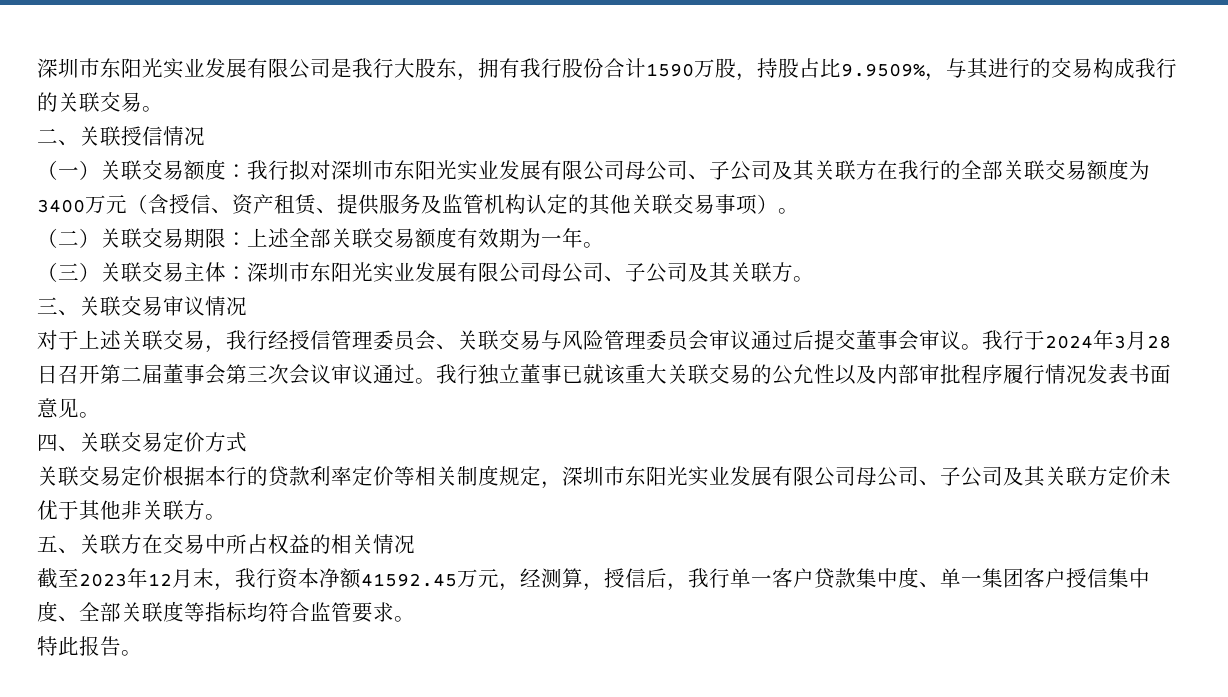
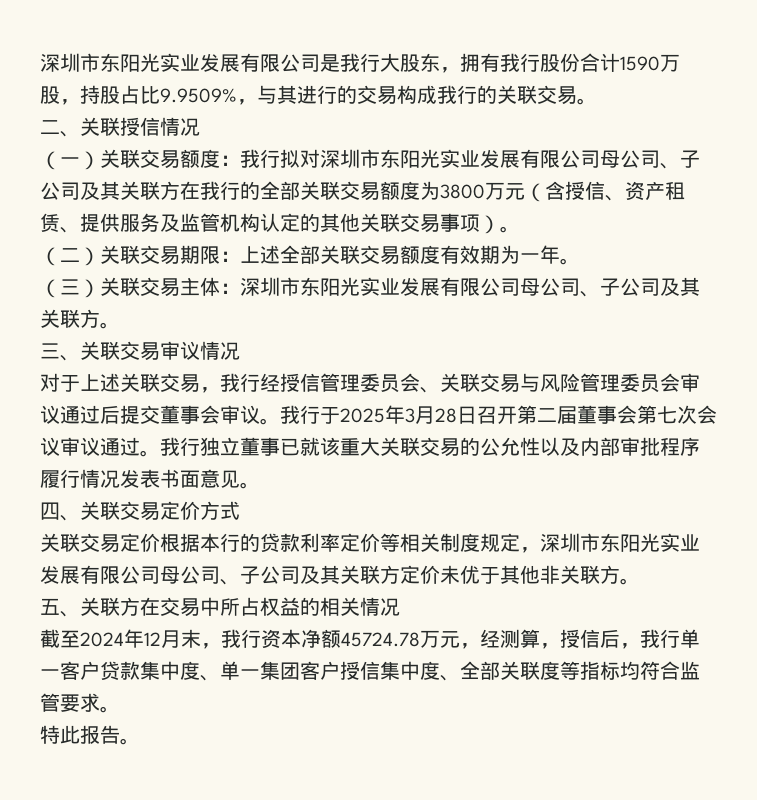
[37,199,85,213] 3400 -> [440,184,485,199] 3800
[1045,335,1093,349] 2024 -> [340,408,385,423] 2025
[247,365,268,382] 三 -> [657,406,677,424] 七
[79,573,127,587] 2023 -> [80,632,124,647] 2024
[361,573,457,587] 41592.45 -> [341,632,420,647] 45724.78

